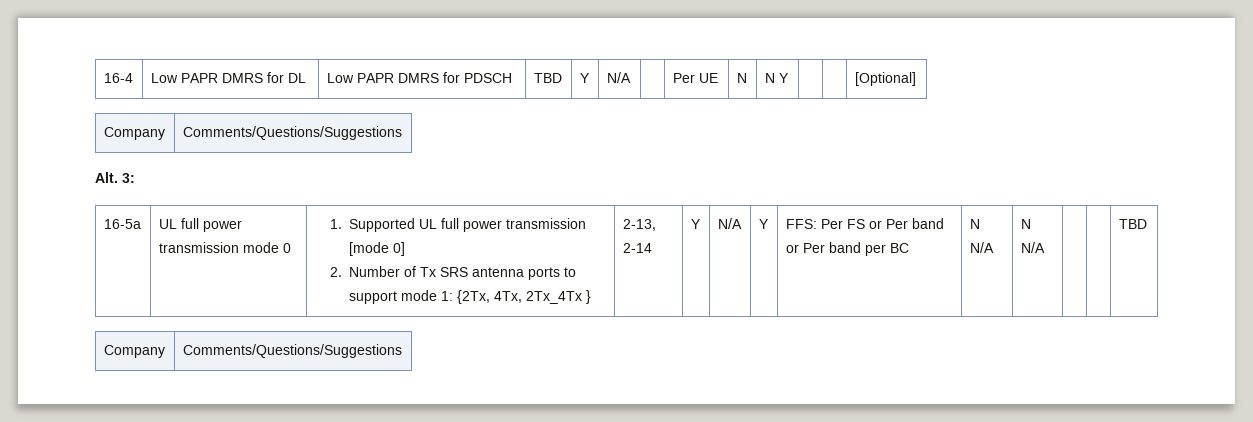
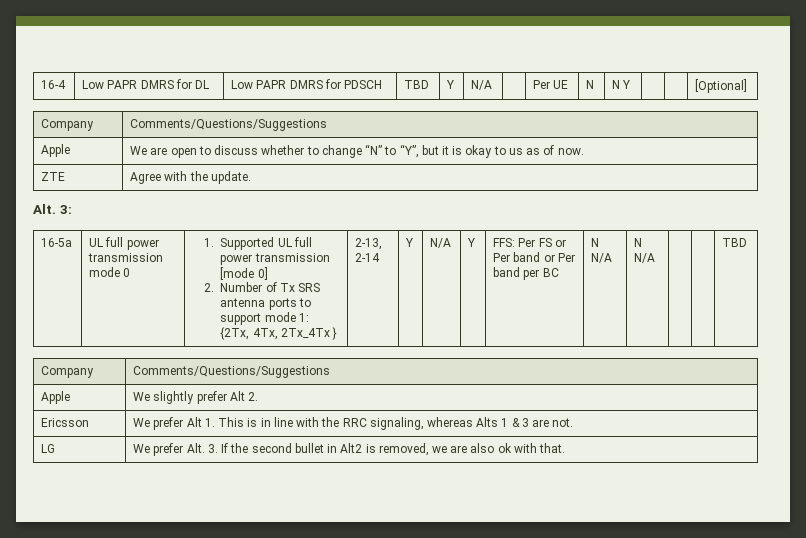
(402, 133) none -> [41,144,71,157] [130,144,584,158] [41,172,66,181] [130,171,251,184] // Apple | We are open to discuss whether to change “N” to “Y”, but it is okay to us as of now. // ZTE | Agree with the update.
(402, 351) none -> [41,391,71,404] [133,391,259,404] [41,418,90,427] [133,417,574,430] [41,444,56,453] [133,443,566,456] // Apple | We slightly prefer Alt 2. // Ericsson | We prefer Alt 1. This is in line with the RRC signaling, whereas Alts 1 & 3 are not. // LG | We prefer Alt. 3. If the second bullet in Alt2 is removed, we are also ok with that.

